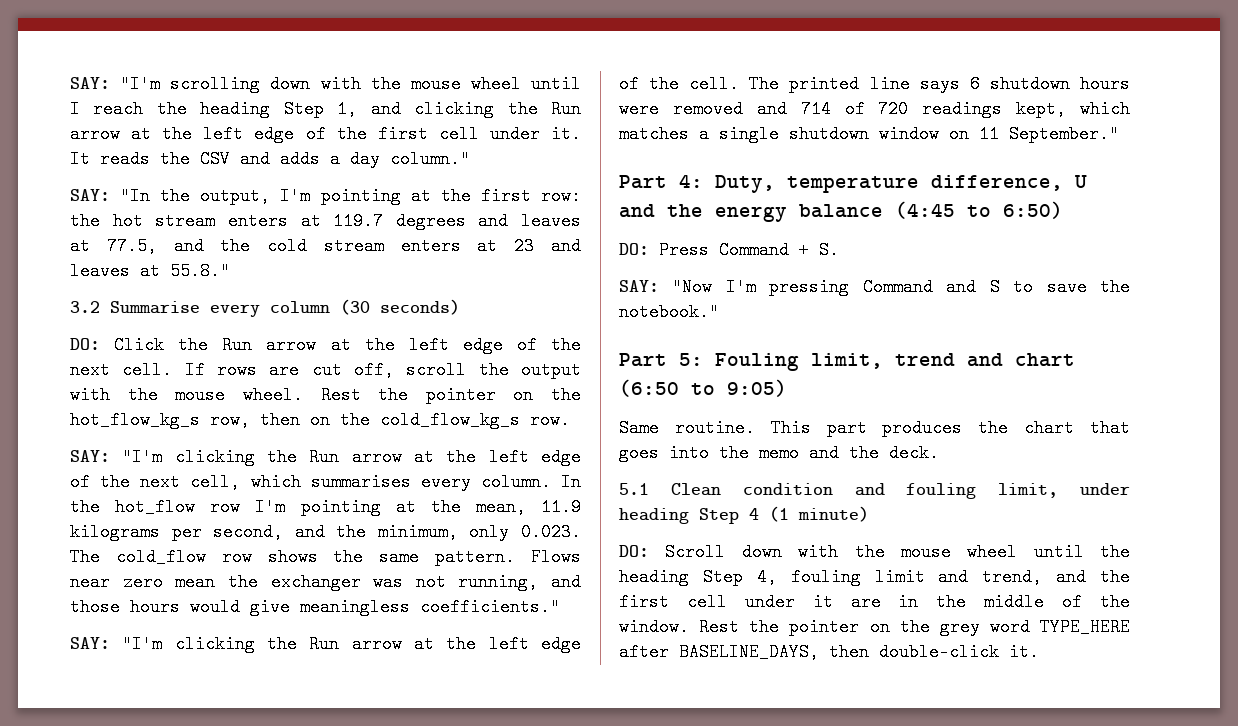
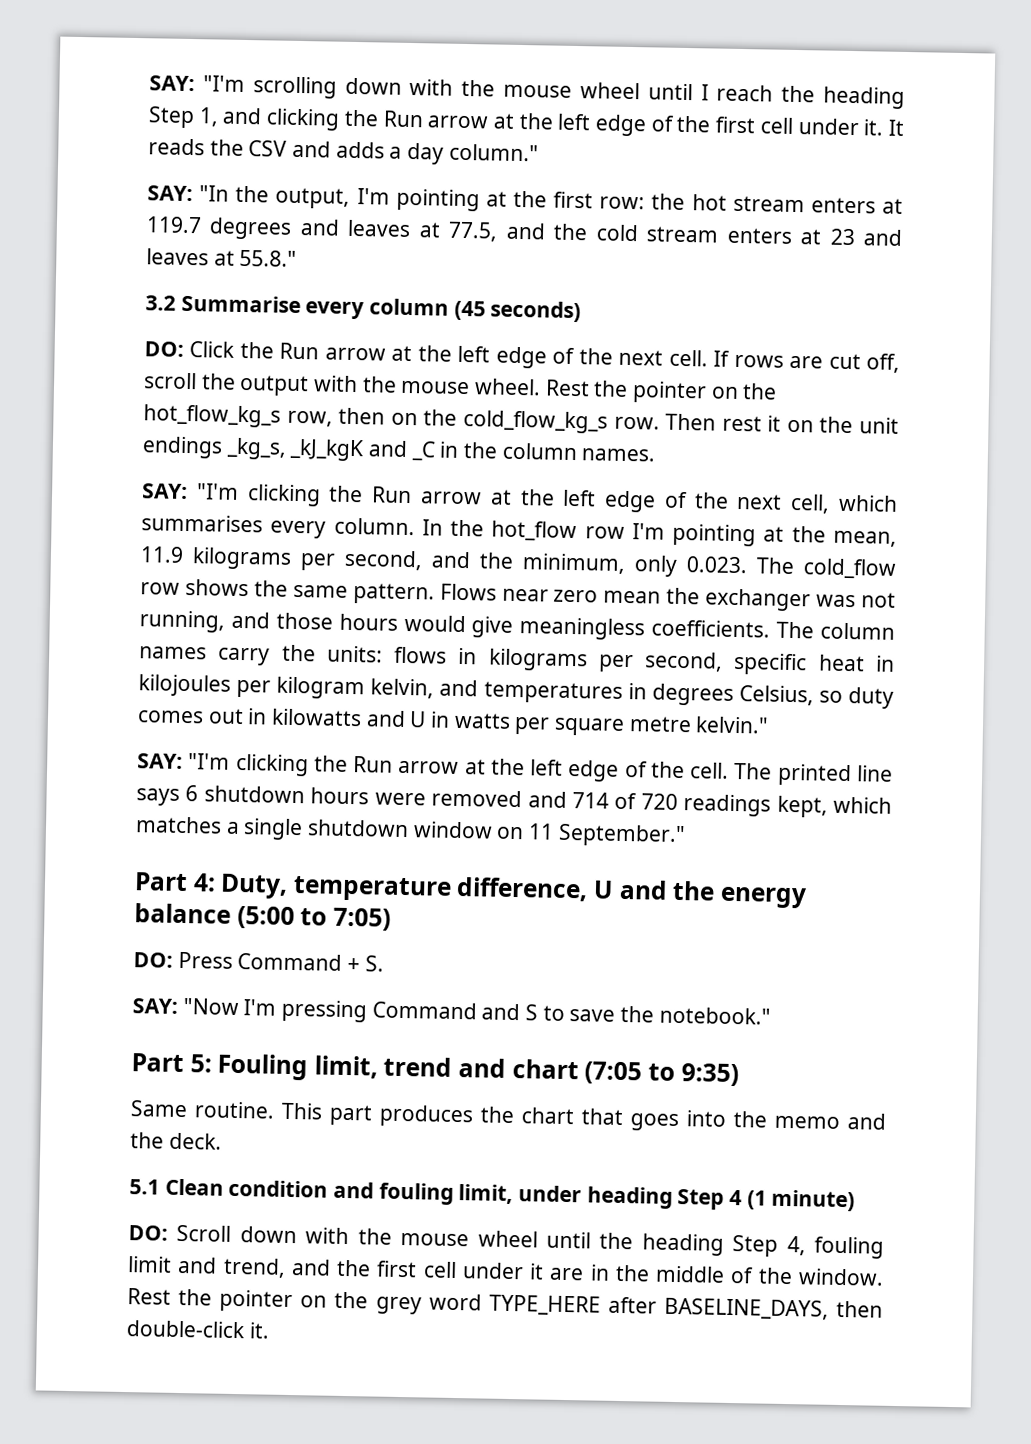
[340,299,370,315] (30 -> [453,300,486,321] (45
(570, 420) none -> [665,413,900,434] [142,436,656,462] Then rest it on the unit endings _kg_s, _kJ_kgK and _C in the column names.
[420,598,560,616] coefficients." -> [651,619,896,640] [139,644,895,676] [138,674,895,709] [137,708,770,736] coefficients. The column names carry the units: flows in kilograms per second, specific heat in kilojoules per kilogram kelvin, and temperatures in degrees Celsius, so duty comes out in kilowatts and U in watts per square metre kelvin."
[895,201,1063,219] (4:45 to 6:50) -> [236,905,391,931] (5:00 to 7:05)
[619,379,787,397] (6:50 to 9:05) -> [584,1061,739,1087] (7:05 to 9:35)

